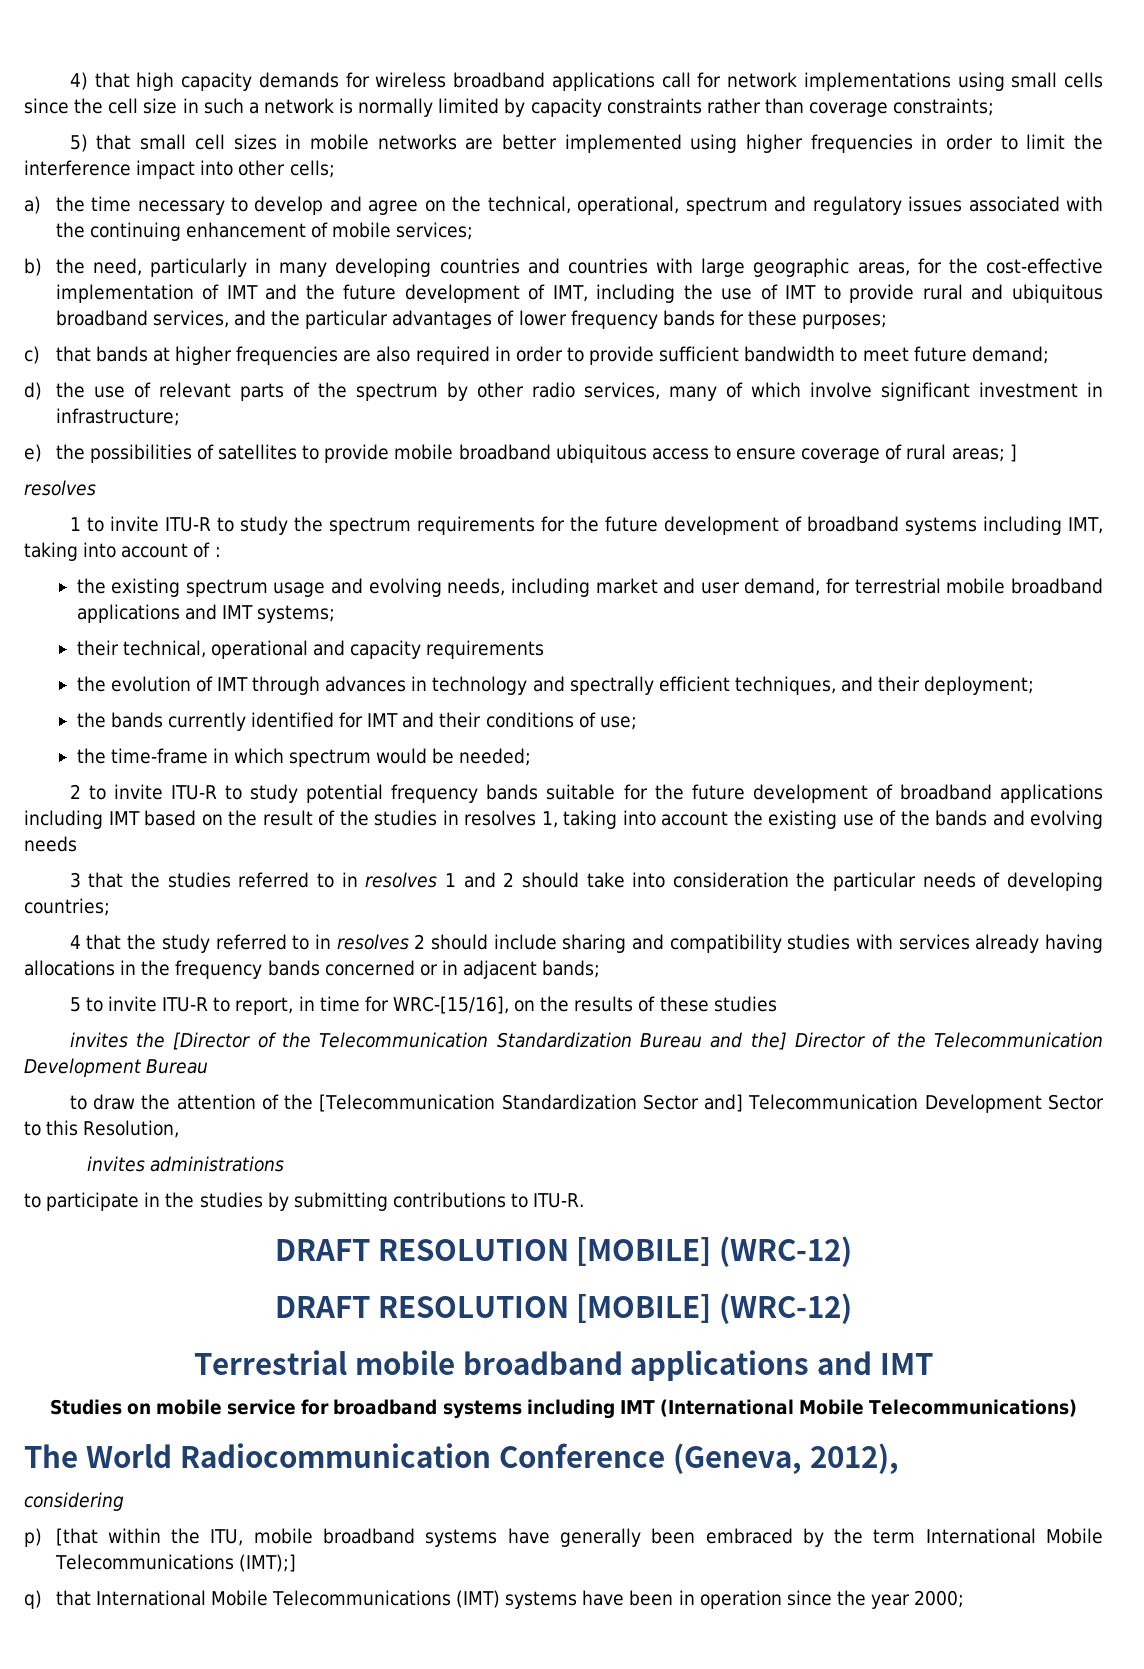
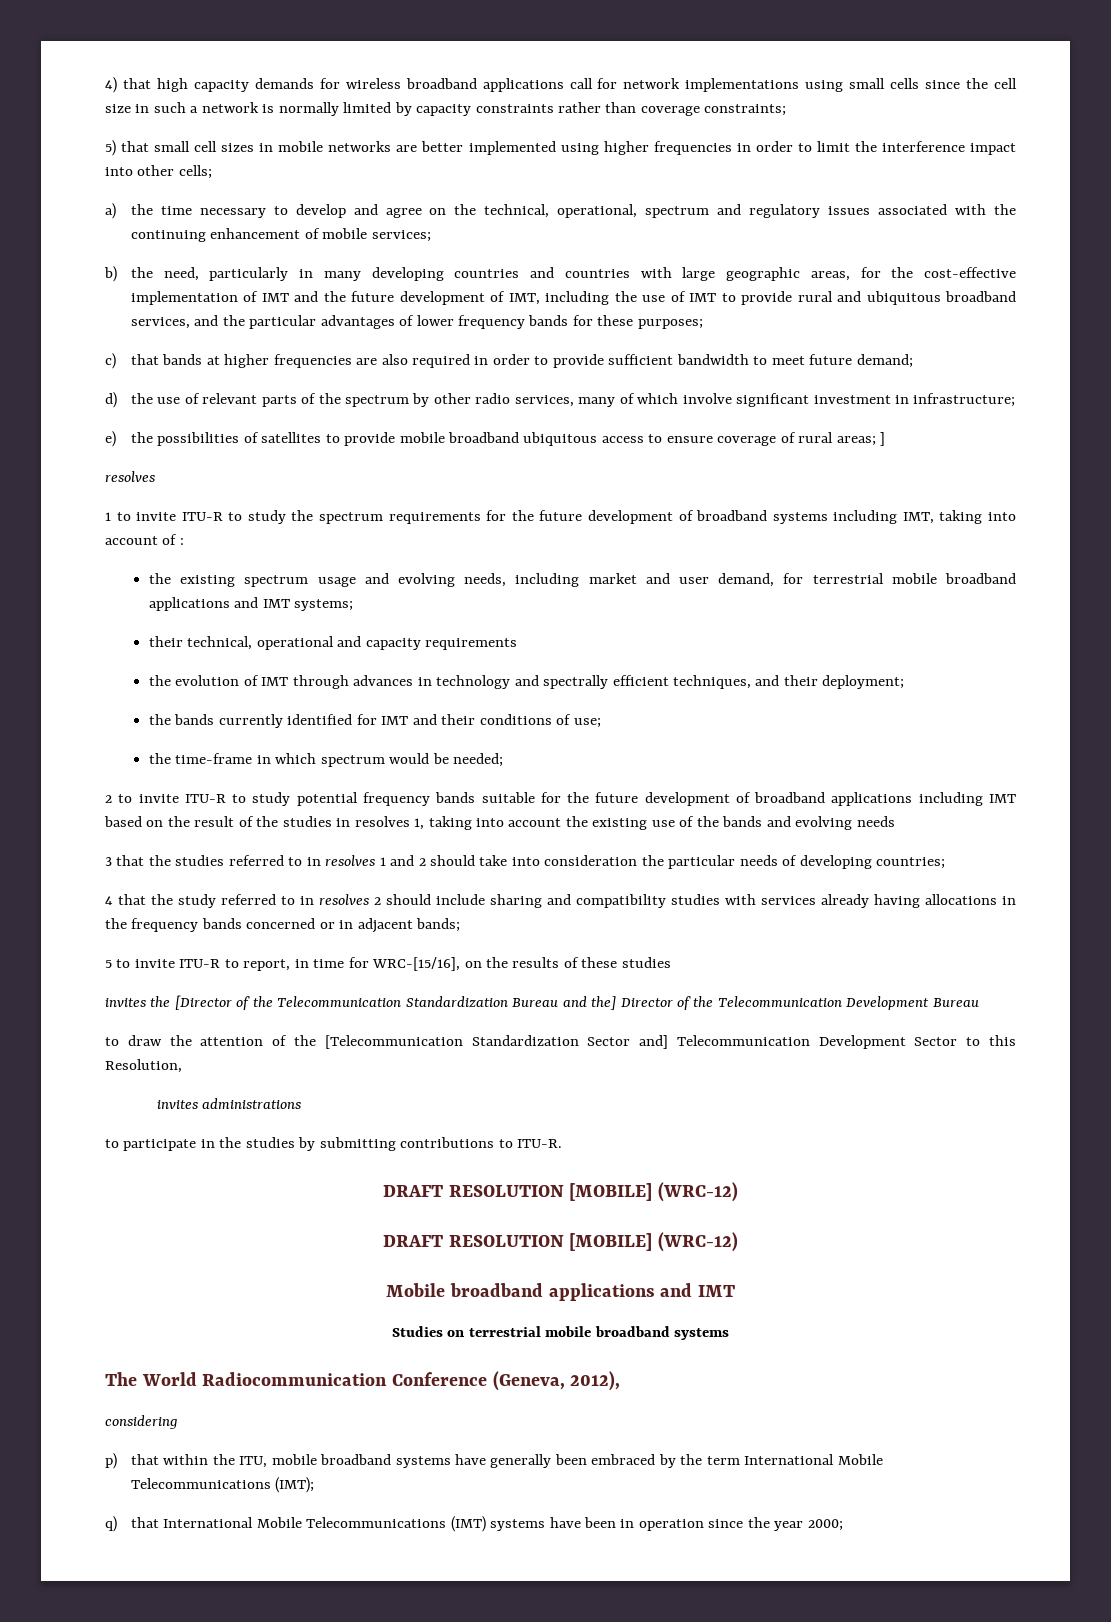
[193,1350,455,1375] Terrestrial mobile -> [386,1283,446,1297] Mobile
[156,1399,1078,1419] mobile service for broadband systems including IMT (International Mobile Telecommunications) -> [468,1326,730,1340] terrestrial mobile broadband systems
[55,1528,98,1546] [that -> [130,1454,159,1465] that
[238,1554,296,1572] (IMT);] -> [275,1477,315,1493] (IMT);

